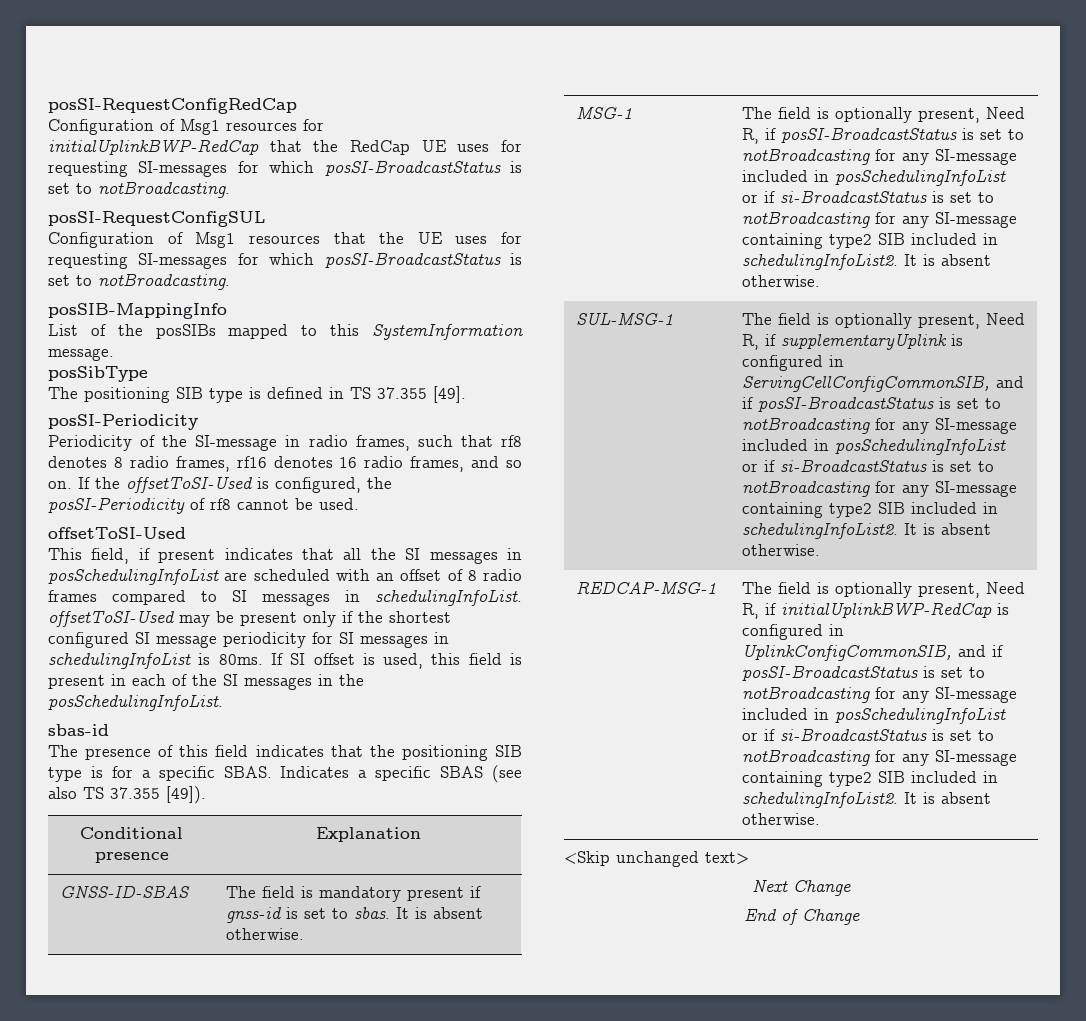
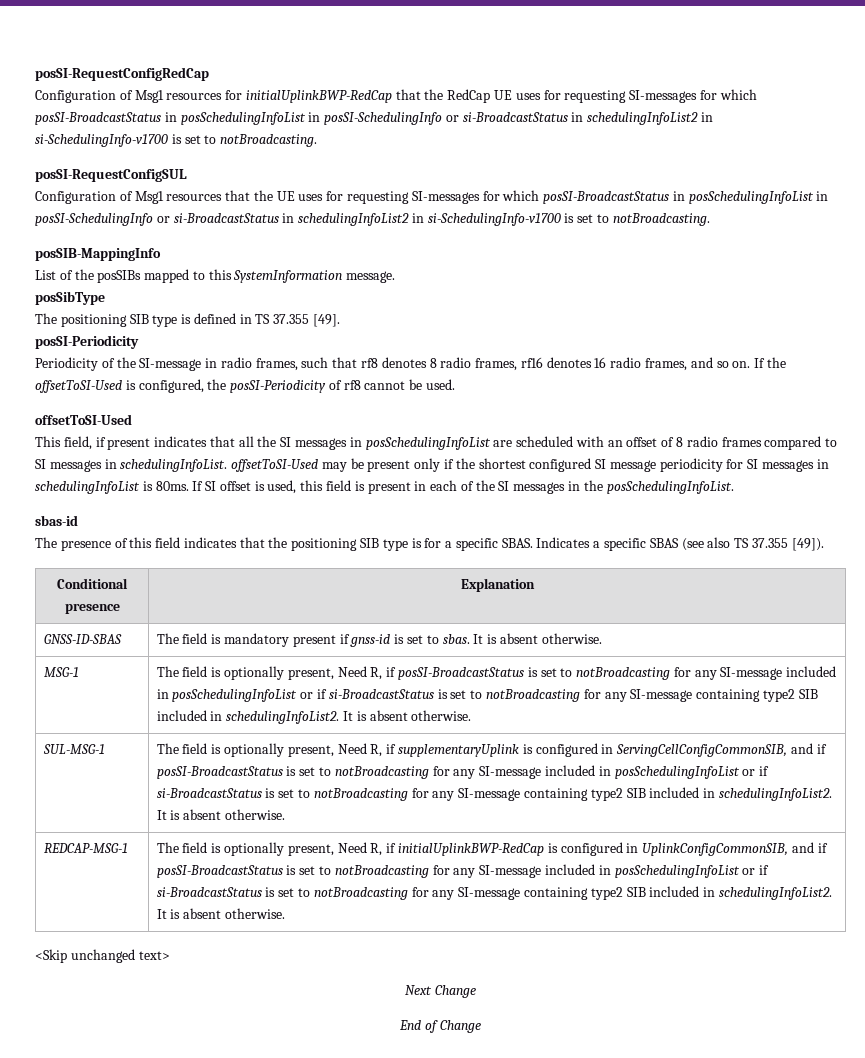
(501, 168) none -> [164,112,714,125] [35,134,168,147] in posSchedulingInfoList in posSI-SchedulingInfo or si-BroadcastStatus in schedulingInfoList2 in si-SchedulingInfo-v1700
(501, 260) none -> [672,191,829,204] [35,213,561,226] in posSchedulingInfoList in posSI-SchedulingInfo or si-BroadcastStatus in schedulingInfoList2 in si-SchedulingInfo-v1700

